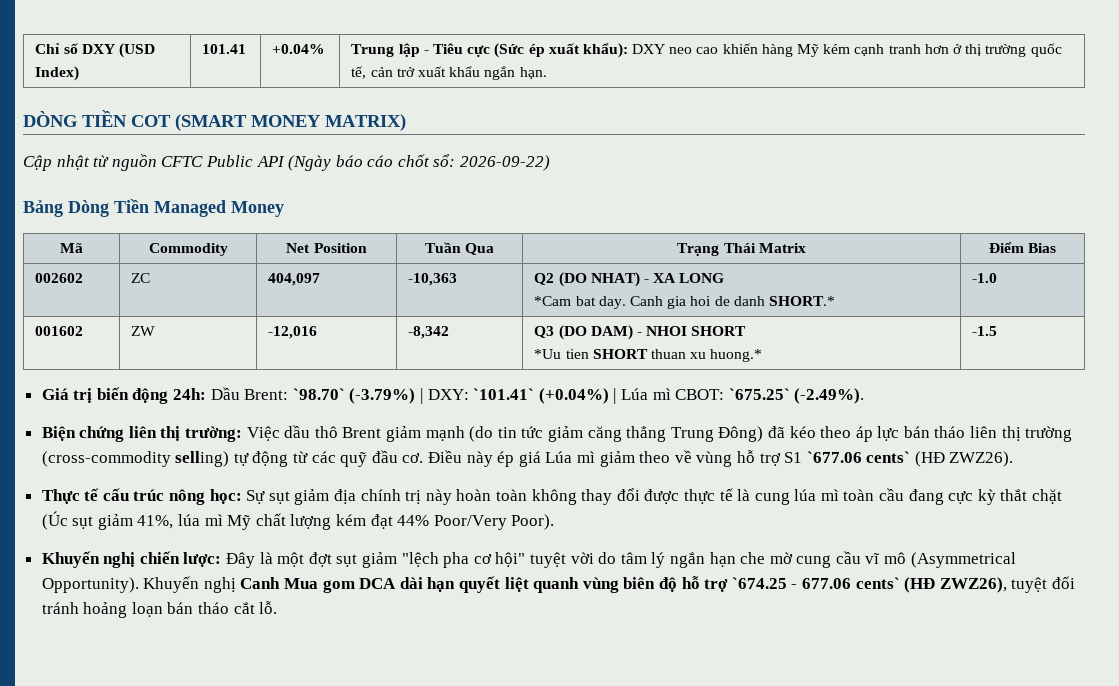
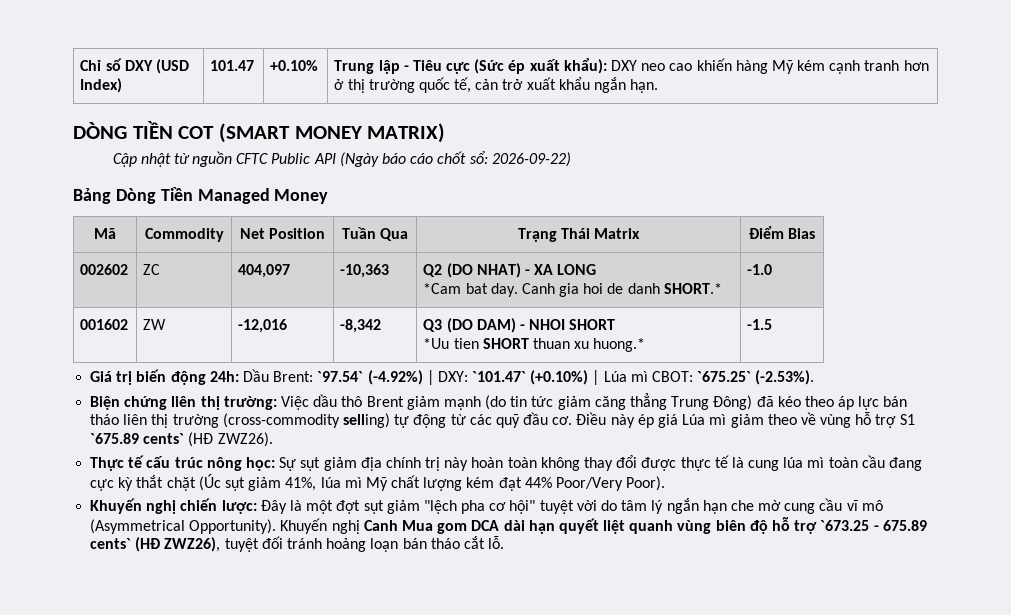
[202,44,247,54] [272,44,326,54] 101.41 | +0.04% -> [210,60,255,71] [270,60,319,71] 101.47 | +0.10%
[292,388,609,404] `98.70` (-3.79%) | DXY: `101.41` (+0.04%) -> [317,370,589,385] `97.54` (-4.92%) | DXY: `101.47` (+0.10%)
[794,388,865,404] (-2.49%). -> [755,370,815,385] (-2.53%).
[806,451,862,463] `677.06 -> [90,433,140,444] `675.89
[731,577,851,589] `674.25 - 677.06 -> [820,520,927,531] `673.25 - 675.89

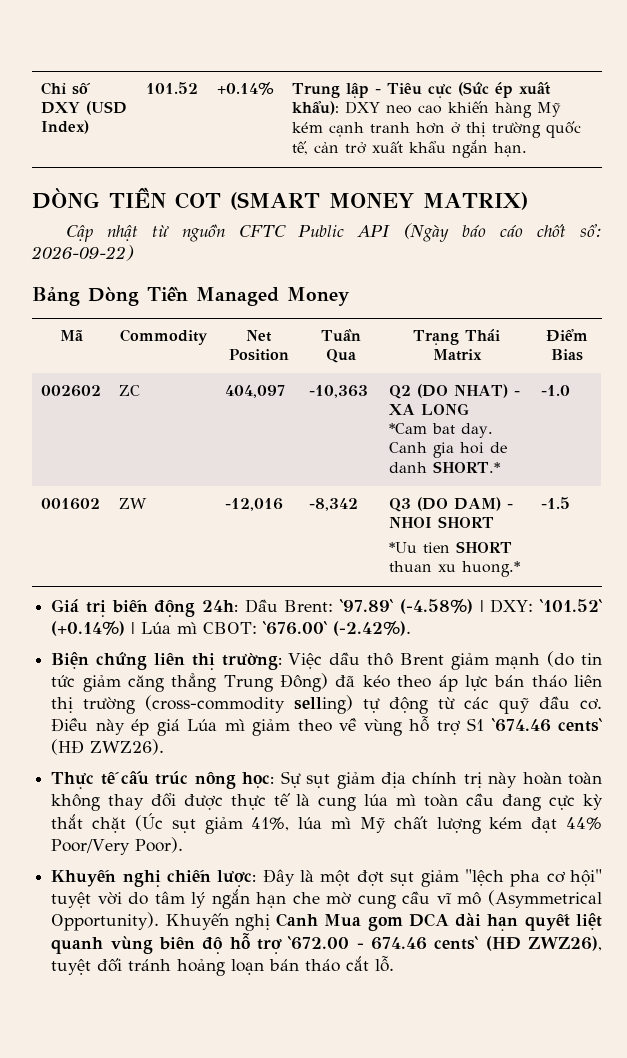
[210,60,255,71] [270,60,319,71] 101.47 | +0.10% -> [145,82,198,94] [216,82,274,95] 101.52 | +0.14%
[317,370,589,385] `97.54` (-4.92%) | DXY: `101.47` (+0.10%) -> [339,599,604,614] [51,621,126,636] `97.89` (-4.58%) | DXY: `101.52` (+0.14%)
[697,370,815,385] `675.25` (-2.53%). -> [262,621,412,636] `676.00` (-2.42%).
[90,433,140,444] `675.89 -> [490,718,551,732] `674.46
[820,520,927,531] `673.25 - 675.89 -> [287,936,427,950] `672.00 - 674.46

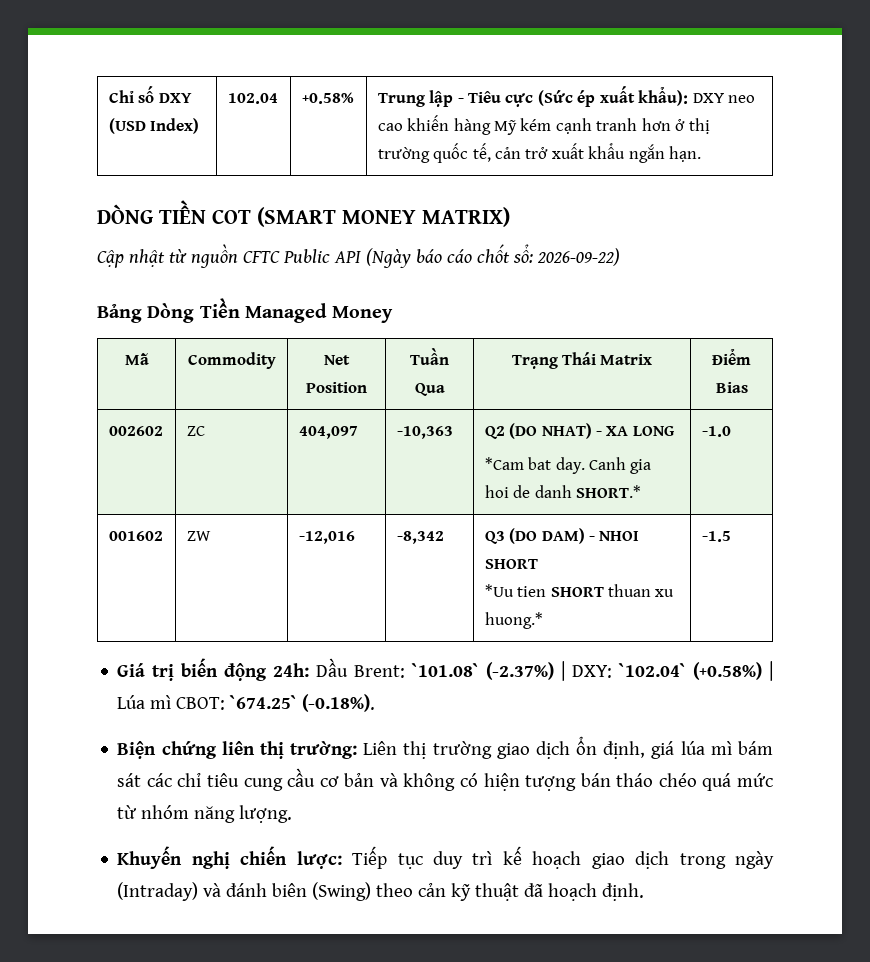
[145,82,198,94] [216,82,274,95] 101.52 | +0.14% -> [227,93,278,104] [301,92,354,104] 102.04 | +0.58%
[339,599,604,614] [51,621,126,636] `97.89` (-4.58%) | DXY: `101.52` (+0.14%) -> [411,661,763,681] `101.08` (-2.37%) | DXY: `102.04` (+0.58%)
[262,621,412,636] `676.00` (-2.42%). -> [229,694,376,712] `674.25` (-0.18%).
[288,651,602,670] [51,673,603,692] [51,695,603,714] [51,716,603,736] [51,739,165,755] [51,771,602,789] [51,793,603,811] [51,813,603,834] [51,837,184,855] [51,869,603,887] [51,889,602,909] [51,912,602,931] [51,933,602,954] [51,956,395,976] Việc dầu thô Brent giảm mạnh (do tin tức giảm căng thẳng Trung Đông) đã kéo theo áp lực bán tháo liên thị trường (cross-commodity selling) tự động từ các quỹ đầu cơ. Điều này ép giá Lúa mì giảm theo về vùng hỗ trợ S1 `674.46 cents` (HĐ ZWZ26). // Thực tế cấu trúc nông học: Sự sụt giảm địa chính trị này hoàn toàn không thay đổi được thực tế là cung lúa mì toàn cầu đang cực kỳ thắt chặt (Úc sụt giảm 41%, lúa mì Mỹ chất lượng kém đạt 44% Poor/Very Poor). // Khuyến nghị chiến lược: Đây là một đợt sụt giảm "lệch pha cơ hội" tuyệt vời do tâm lý ngắn hạn che mờ cung cầu vĩ mô (Asymmetrical Opportunity). Khuyến nghị Canh Mua gom DCA dài hạn quyết liệt quanh vùng biên độ hỗ trợ `672.00 - 674.46 cents` (HĐ ZWZ26), tuyệt đối tránh hoảng loạn bán tháo cắt lỗ. -> [363,736,773,759] [117,768,774,791] [117,805,293,823] [117,846,775,869] [117,882,645,901] Liên thị trường giao dịch ổn định, giá lúa mì bám sát các chỉ tiêu cung cầu cơ bản và không có hiện tượng bán tháo chéo quá mức từ nhóm năng lượng. // Khuyến nghị chiến lược: Tiếp tục duy trì kế hoạch giao dịch trong ngày (Intraday) và đánh biên (Swing) theo cản kỹ thuật đã hoạch định.

